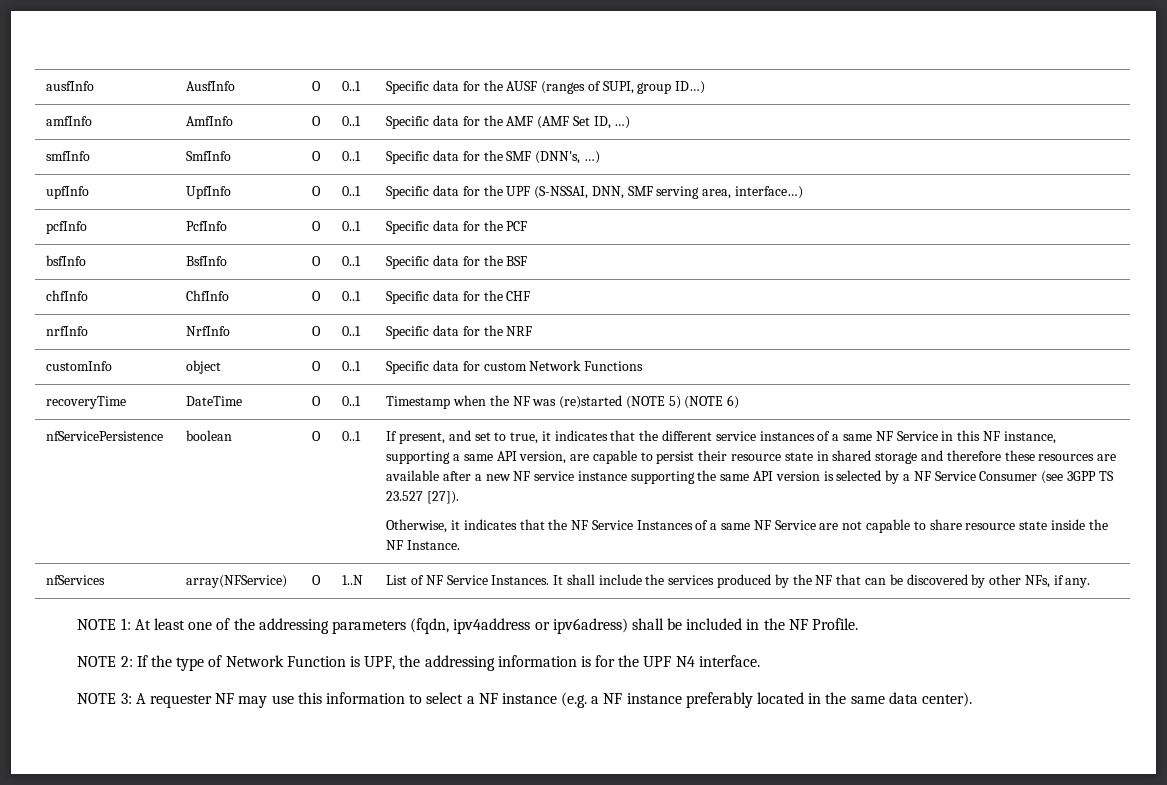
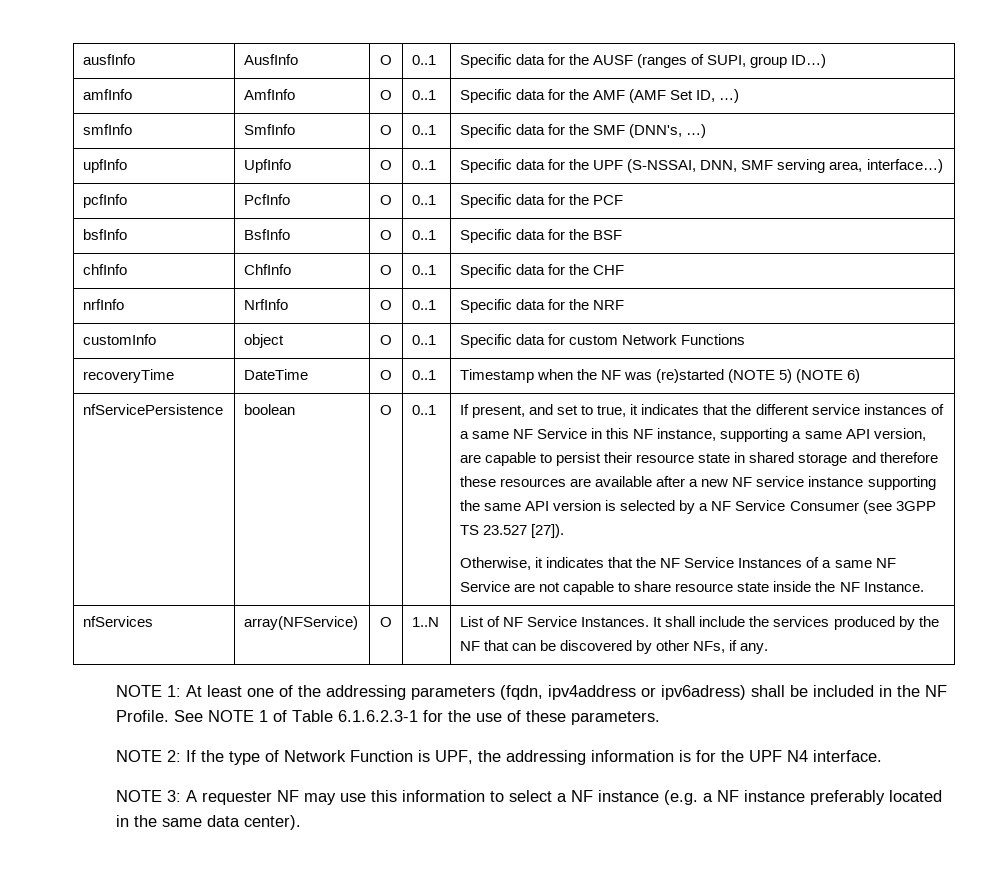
(858, 624) none -> [174,710,661,725] See NOTE 1 of Table 6.1.6.2.3-1 for the use of these parameters.

